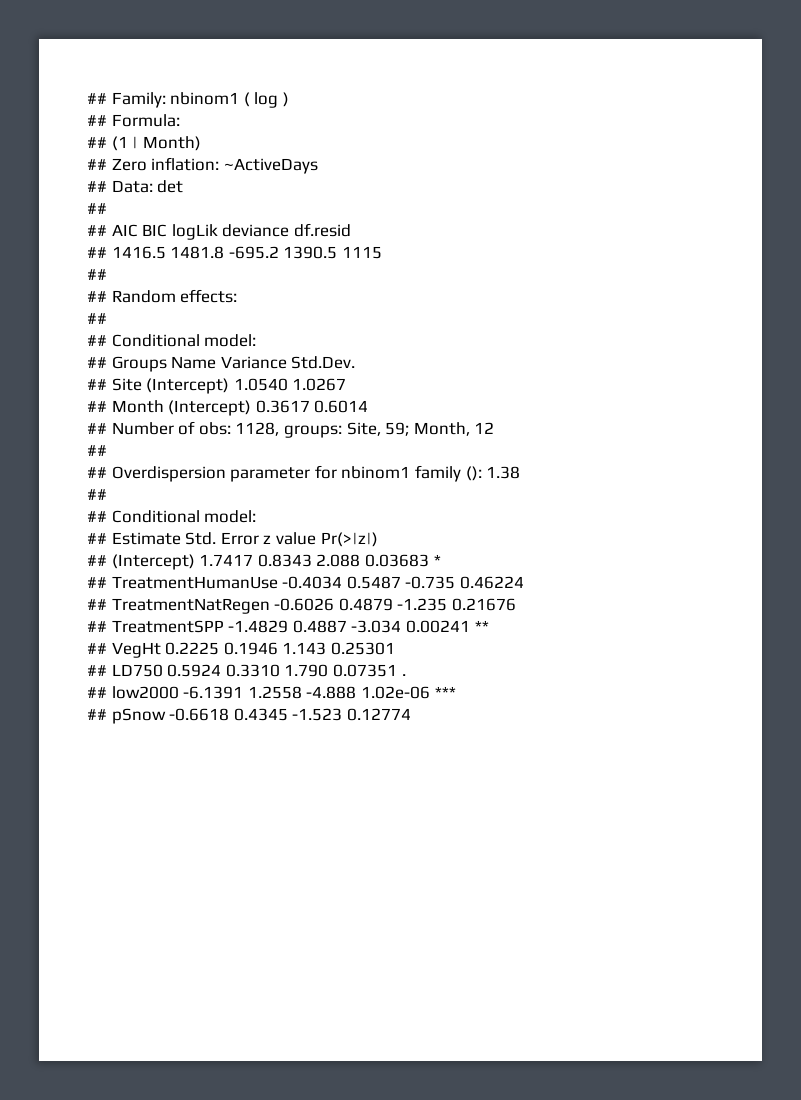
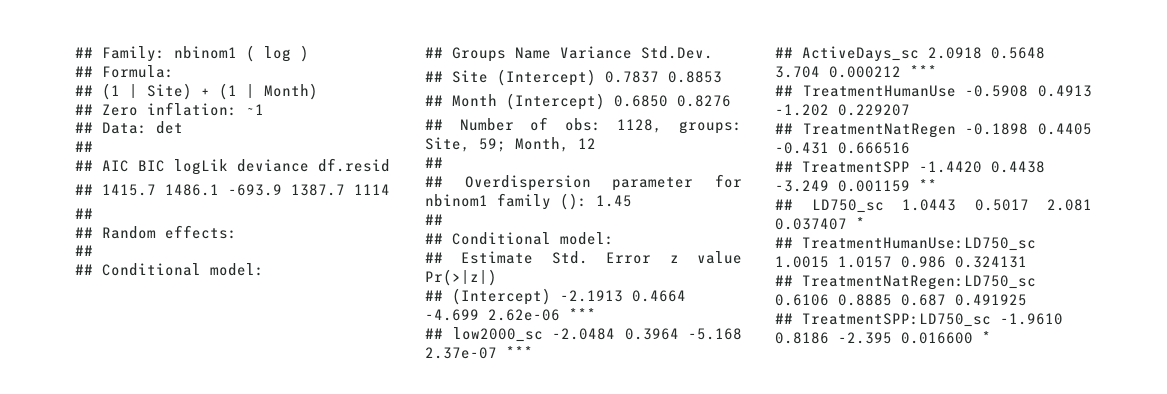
(139, 142) none -> [147,83,255,100] Site) + (1 |
[223,158,318,174] ~ActiveDays -> [246,104,264,115] ~1
[111,246,382,259] 1416.5 1481.8 -695.2 1390.5 1115 -> [102,184,390,196] 1415.7 1486.1 -693.9 1387.7 1114
[233,378,347,391] 1.0540 1.0267 -> [605,71,722,83] 0.7837 0.8853
[255,400,369,413] 0.3617 0.6014 -> [614,95,731,107] 0.6850 0.8276
[486,466,521,479] 1.38 -> [596,195,632,207] 1.45
[199,554,441,567] [87,576,524,589] [87,598,516,614] [87,620,489,633] [87,642,395,658] [87,664,406,677] [87,686,456,699] [87,708,411,724] 1.7417 0.8343 2.088 0.03683 * // ## TreatmentHumanUse -0.4034 0.5487 -0.735 0.46224 // ## TreatmentNatRegen -0.6026 0.4879 -1.235 0.21676 // ## TreatmentSPP -1.4829 0.4887 -3.034 0.00241 ** // ## VegHt 0.2225 0.1946 1.143 0.25301 // ## LD750 0.5924 0.3310 1.790 0.07351 . // ## low2000 -6.1391 1.2558 -4.888 1.02e-06 *** // ## pSnow -0.6618 0.4345 -1.523 0.12774 -> [560,290,686,302] [425,308,596,321] [425,327,742,342] [425,346,533,359] [775,46,1045,62] [775,65,937,78] [775,85,1092,97] [775,104,910,116] [775,123,1092,138] [775,142,910,154] [775,161,1045,173] [775,179,937,192] [775,199,1092,213] [775,217,865,230] [775,237,1036,251] [775,256,1027,268] [775,275,1036,290] [775,294,1027,306] [775,313,1063,327] [775,331,991,344] -2.1913 0.4664 -4.699 2.62e-06 *** // ## low2000_sc -2.0484 0.3964 -5.168 2.37e-07 *** // ## ActiveDays_sc 2.0918 0.5648 3.704 0.000212 *** // ## TreatmentHumanUse -0.5908 0.4913 -1.202 0.229207 // ## TreatmentNatRegen -0.1898 0.4405 -0.431 0.666516 // ## TreatmentSPP -1.4420 0.4438 -3.249 0.001159 ** // ## LD750_sc 1.0443 0.5017 2.081 0.037407 * // ## TreatmentHumanUse:LD750_sc 1.0015 1.0157 0.986 0.324131 // ## TreatmentNatRegen:LD750_sc 0.6106 0.8885 0.687 0.491925 // ## TreatmentSPP:LD750_sc -1.9610 0.8186 -2.395 0.016600 *

